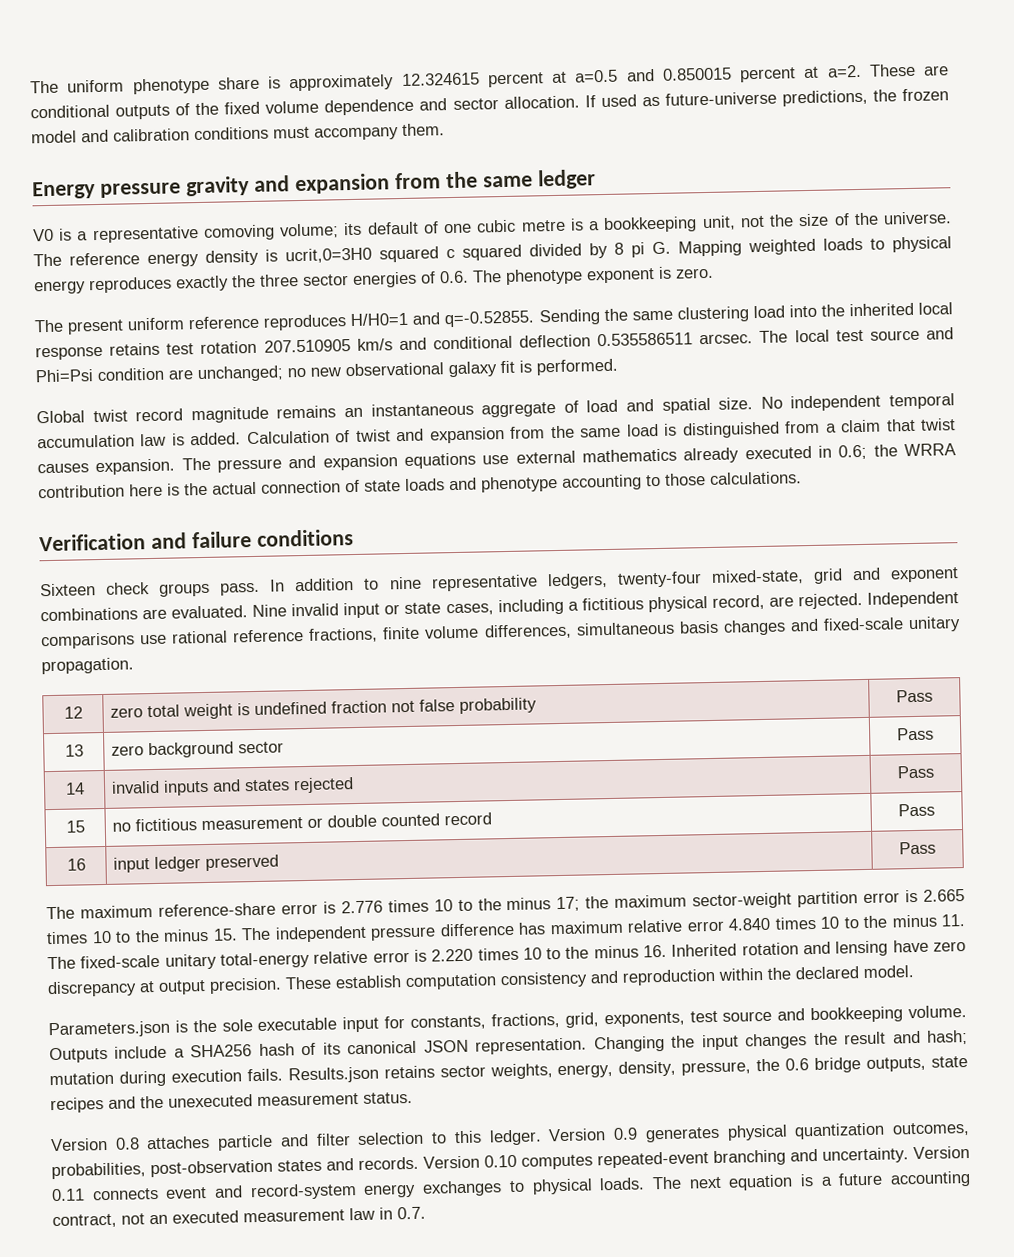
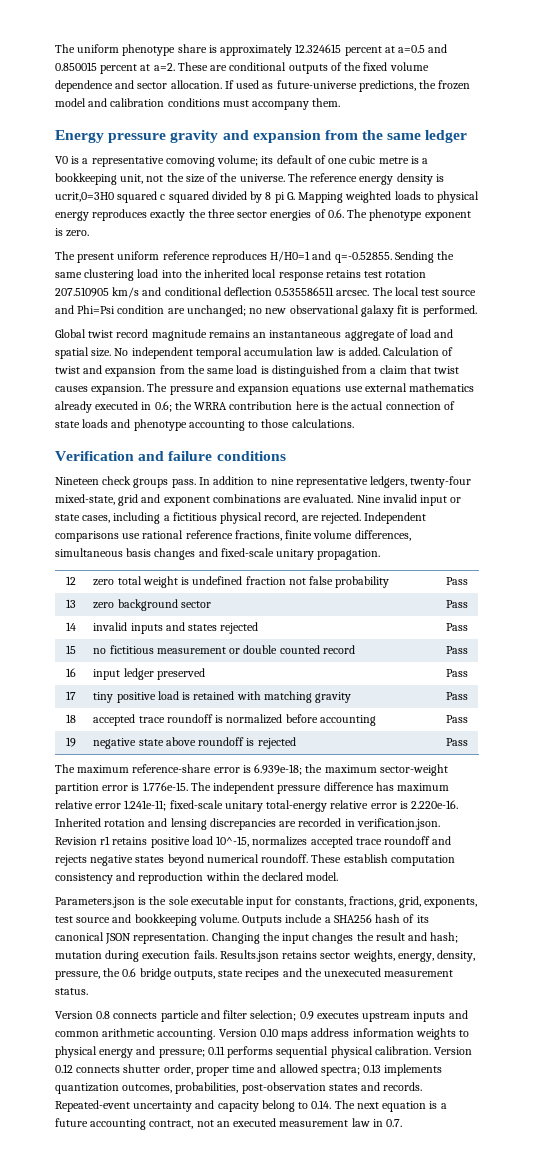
[40,583,96,597] Sixteen -> [55,477,99,485] Nineteen
(936, 848) none -> [65,691,76,700] [93,691,352,703] [445,692,468,700] [65,714,76,723] [93,714,376,726] [445,715,468,723] [65,737,76,747] [93,737,296,749] [445,738,468,746] // 17 | tiny positive load is retained with matching gravity | Pass // 18 | accepted trace roundoff is normalized before accounting | Pass // 19 | negative state above roundoff is rejected | Pass
[340,896,581,914] 2.776 times 10 to the minus 17; -> [254,764,303,775] 6.939e-18;
[923,889,966,902] [46,928,238,945] 2.665 times 10 to the minus 15. -> [142,782,188,791] 1.776e-15.
[728,914,965,931] [47,956,76,970] 4.840 times 10 to the minus 11. The -> [124,800,167,811] 1.241e-11;
[431,939,966,962] [47,977,282,998] 2.220 times 10 to the minus 16. Inherited rotation and lensing have zero discrepancy at output precision. -> [411,800,459,809] [55,818,440,830] [55,836,452,848] [55,854,309,866] 2.220e-16. Inherited rotation and lensing discrepancies are recorded in verification.json. Revision r1 retains positive load 10^-15, normalizes accepted trace roundoff and rejects negative states beyond numerical roundoff.
[146,1135,211,1150] attaches -> [113,1012,158,1019] connects
[357,1124,788,1146] selection to this ledger. Version 0.9 generates physical -> [250,1010,468,1022] [55,1028,470,1040] [55,1046,473,1058] [55,1064,443,1076] selection; 0.9 executes upstream inputs and common arithmetic accounting. Version 0.10 maps address information weights to physical energy and pressure; 0.11 performs sequential physical calibration. Version 0.12 connects shutter order, proper time and allowed spectra; 0.13 implements
[423,1145,970,1170] [51,1177,646,1202] Version 0.10 computes repeated-event branching and uncertainty. Version 0.11 connects event and record-system energy exchanges to physical loads. -> [55,1100,332,1112] Repeated-event uncertainty and capacity belong to 0.14.

